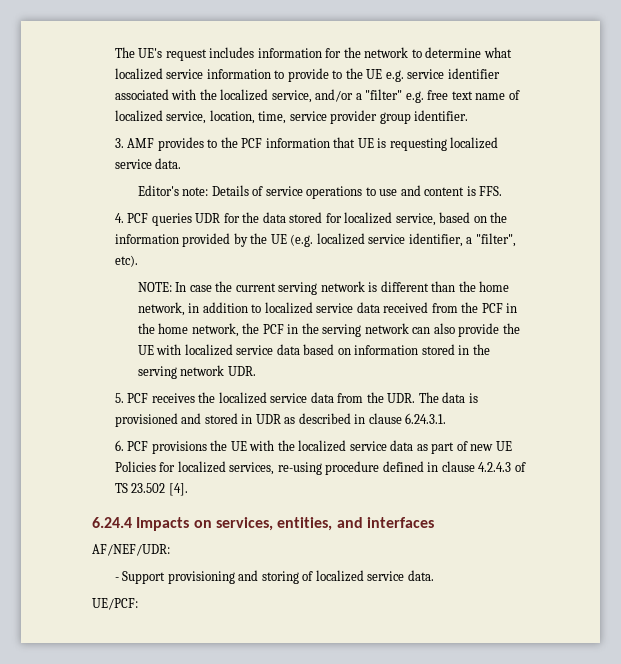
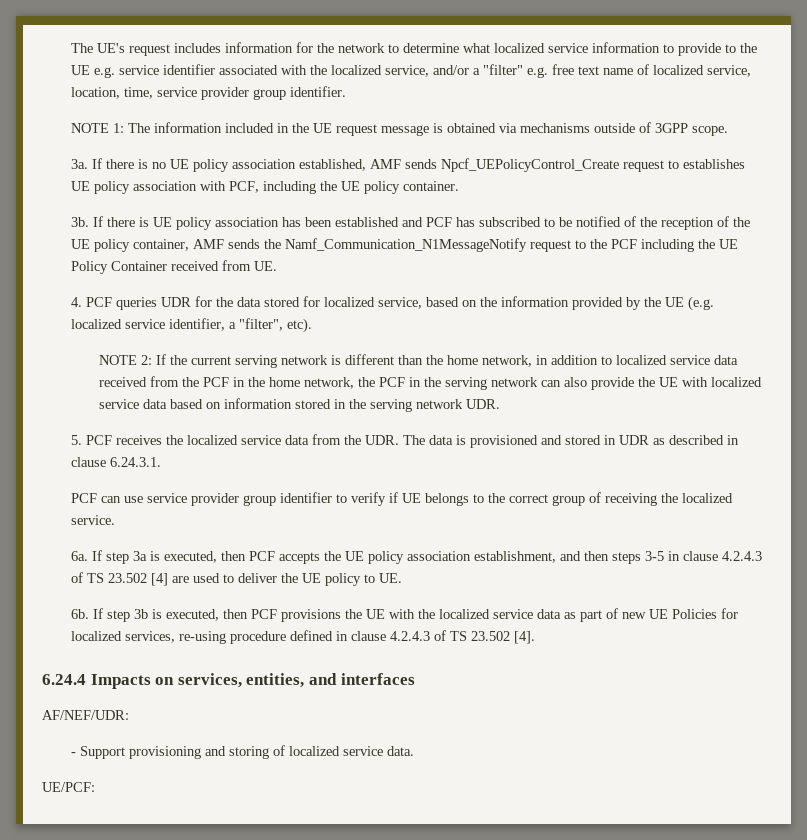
[114,137,499,151] [114,158,182,169] [137,185,503,199] 3. AMF provides to the PCF information that UE is requesting localized service data. // Editor's note: Details of service operations to use and content is FFS. -> [70,122,728,136] [70,158,745,172] [70,181,459,194] [70,216,750,230] [70,238,738,252] [70,260,277,274] NOTE 1: The information included in the UE request message is obtained via mechanisms outside of 3GPP scope. // 3a. If there is no UE policy association established, AMF sends Npcf_UEPolicyControl_Create request to establishes UE policy association with PCF, including the UE policy container. // 3b. If there is UE policy association has been established and PCF has subscribed to be notified of the reception of the UE policy container, AMF sends the Namf_Communication_N1MessageNotify request to the PCF including the UE Policy Container received from UE.
[137,282,212,292] NOTE: In case -> [99,354,167,365] NOTE 2: If
[114,440,124,451] 6. -> [70,492,733,506] [70,515,115,525] [70,550,762,564] [70,572,402,586] [70,608,248,622] PCF can use service provider group identifier to verify if UE belongs to the correct group of receiving the localized service. // 6a. If step 3a is executed, then PCF accepts the UE policy association establishment, and then steps 3-5 in clause 4.2.4.3 of TS 23.502 [4] are used to deliver the UE policy to UE. // 6b. If step 3b is executed, then

